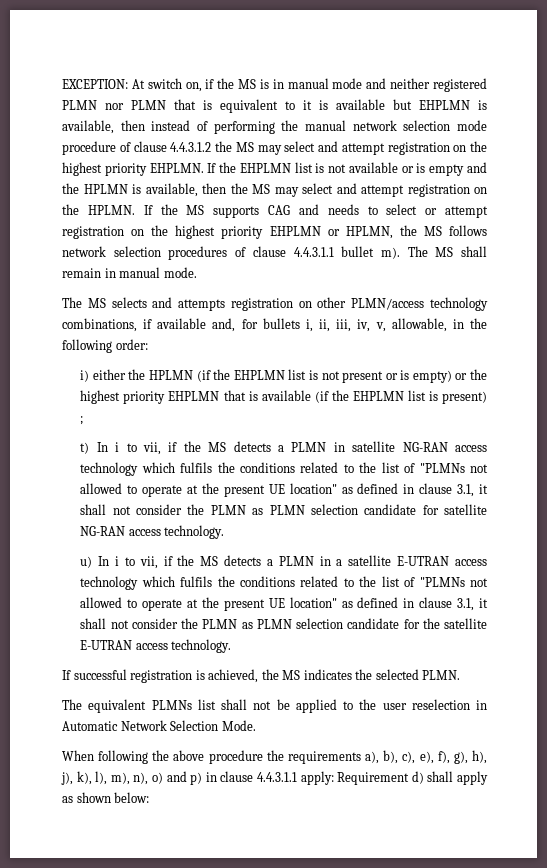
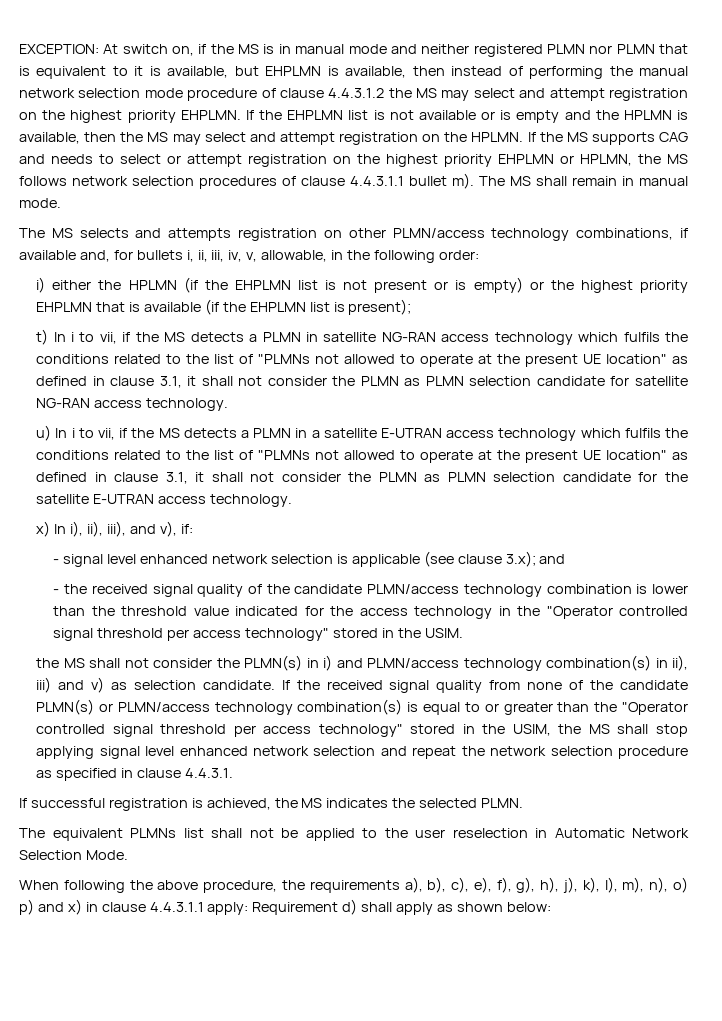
[336,99,385,110] available -> [167,66,229,78] available,
[441,391,487,404] [80,416,84,425] present) ; -> [348,299,412,315] present);
(232, 646) none -> [36,521,193,537] [53,551,566,567] [53,584,688,597] [53,606,689,619] [53,628,463,641] [36,655,688,671] [36,677,688,693] [36,699,689,715] [36,724,688,737] [36,746,688,759] [36,768,233,781] // x) In i), ii), iii), and v), if: // - signal level enhanced network selection is applicable (see clause 3.x); and // - the received signal quality of the candidate PLMN/access technology combination is lower than the threshold value indicated for the access technology in the "Operator controlled signal threshold per access technology" stored in the USIM. // the MS shall not consider the PLMN(s) in i) and PLMN/access technology combination(s) in ii), iii) and v) as selection candidate. If the received signal quality from none of the candidate PLMN(s) or PLMN/access technology combination(s) is equal to or greater than the "Operator controlled signal threshold per access technology" stored in the USIM, the MS shall stop applying signal level enhanced network selection and repeat the network selection procedure as specified in clause 4.4.3.1.
[208,750,263,764] procedure -> [203,880,278,893] procedure,
[166,771,203,785] and p) -> [19,899,82,915] p) and x)

